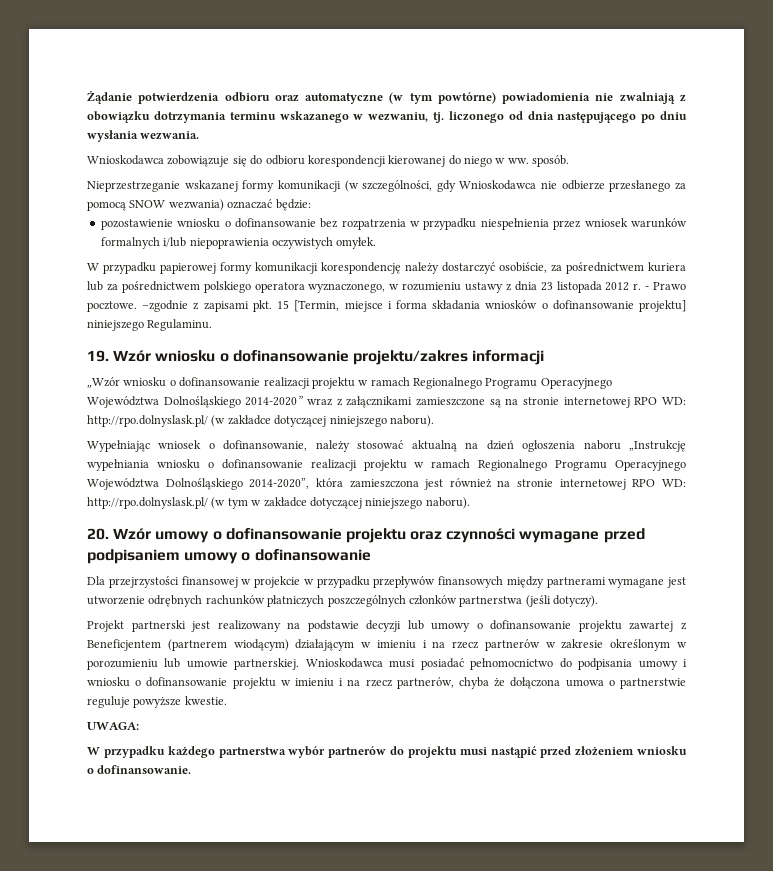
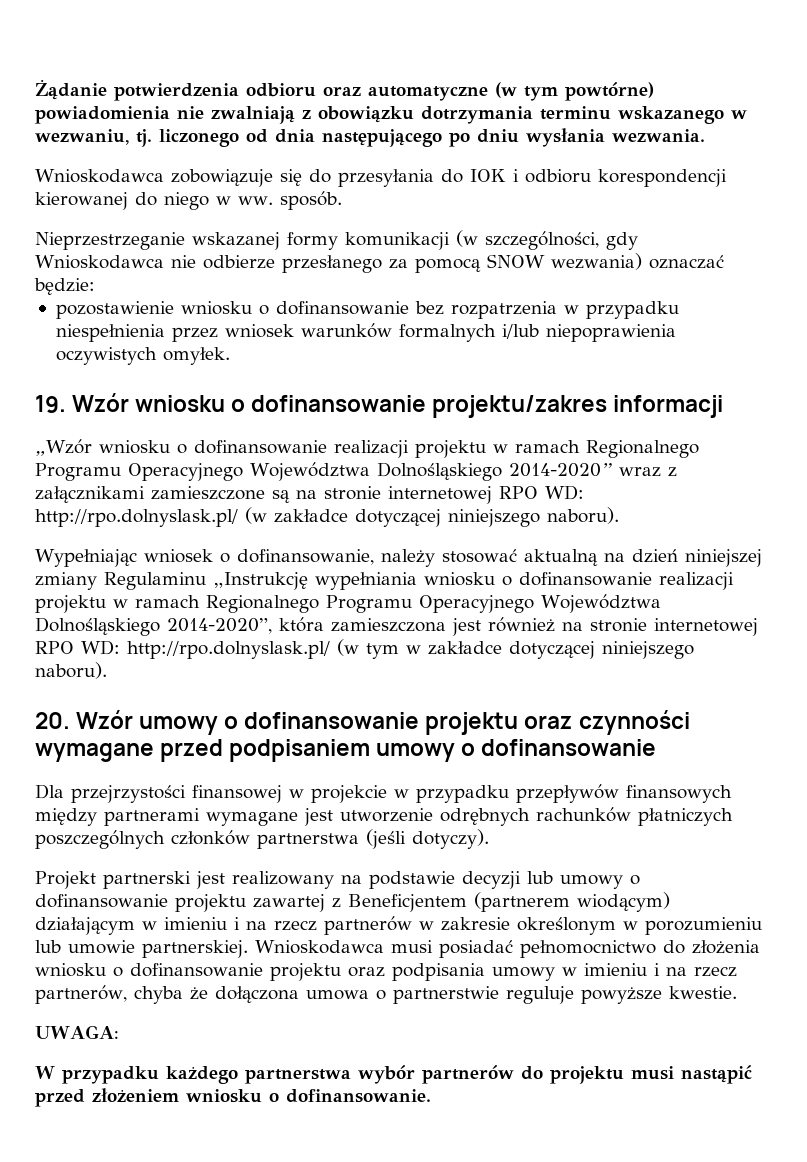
(263, 160) none -> [338,169,519,187] przesyłania do IOK i
[87,262,686,274] [87,281,686,293] [87,300,686,312] [87,319,213,331] // W przypadku papierowej formy komunikacji korespondencję należy dostarczyć osobiście, za pośrednictwem kuriera lub za pośrednictwem polskiego operatora wyznaczonego, w rozumieniu ustawy z dnia 23 listopada 2012 r. - Prawo pocztowe. –zgodnie z zapisami pkt. 15 [Termin, miejsce i forma składania wniosków o dofinansowanie projektu] niniejszego Regulaminu. -> (230, 356) none
[522,440,621,452] ogłoszenia naboru -> [684,549,762,567] [35,572,206,590] niniejszej zmiany Regulaminu
[578,658,687,670] podpisania umowy i -> [692,940,760,954] złożenia
(276, 683) none -> [348,963,555,981] oraz podpisania umowy

